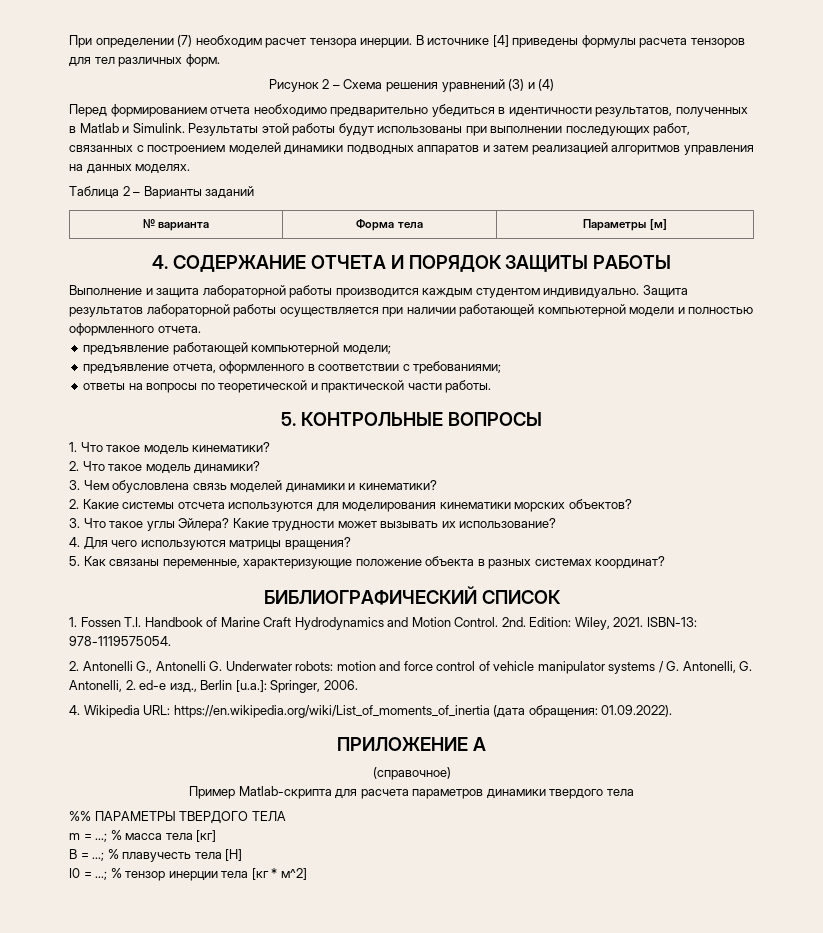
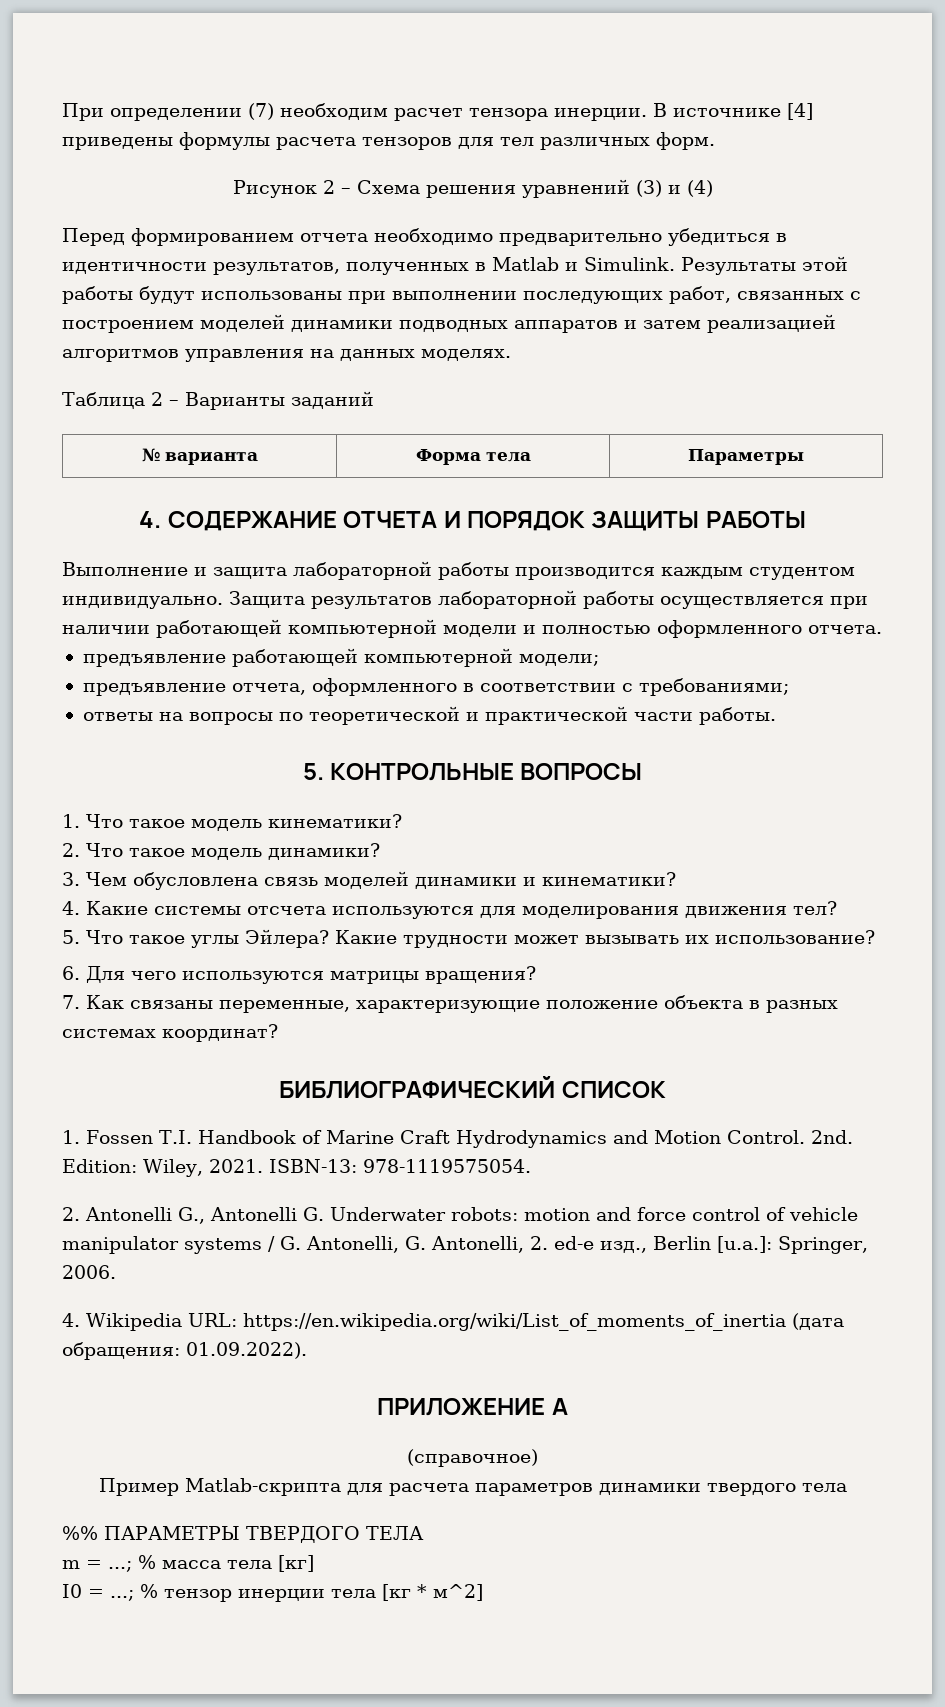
[649,219,667,230] [м] -> (804, 457) none
[69,499,79,509] 2. -> [62,901,80,915] 4.
[439,499,632,512] [69,518,80,528] кинематики морских объектов? // 3. -> [685,901,837,918] [62,930,80,944] движения тел? // 5.
[69,537,80,547] 4. -> [62,966,80,980] 6.
[69,556,80,566] 5. -> [62,995,80,1009] 7.
[69,849,243,862] // B = ...; % плавучесть тела [Н] -> (314, 1563) none

